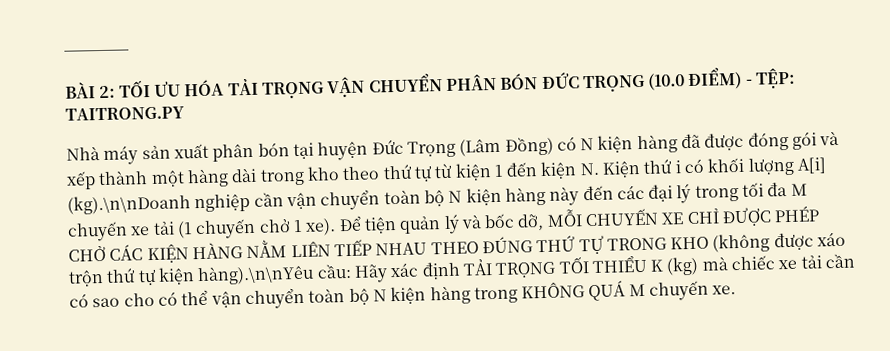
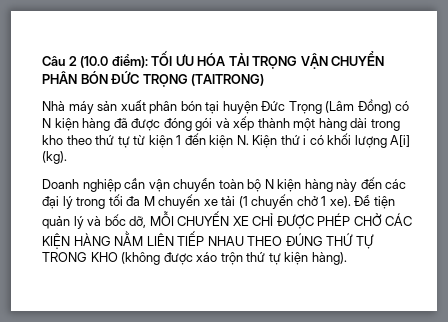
[64,49,129,57] [65,82,116,99] ──── // BÀI 2: -> [42,54,148,68] Câu 2 (10.0 điểm):
[647,66,796,91] [65,106,185,121] (10.0 ĐIỂM) - TỆP: TAITRONG.PY -> [191,74,265,86] (TAITRONG)
[67,194,191,215] (kg).\n\nDoanh -> [42,151,67,164] [42,179,79,189] (kg). // Doanh
[197,253,856,286] [69,280,737,310] hàng).\n\nYêu cầu: Hãy xác định TẢI TRỌNG TỐI THIỂU K (kg) mà chiếc xe tải cần có sao cho có thể vận chuyển toàn bộ N kiện hàng trong KHÔNG QUÁ M chuyến xe. -> [311,252,347,265] hàng).

